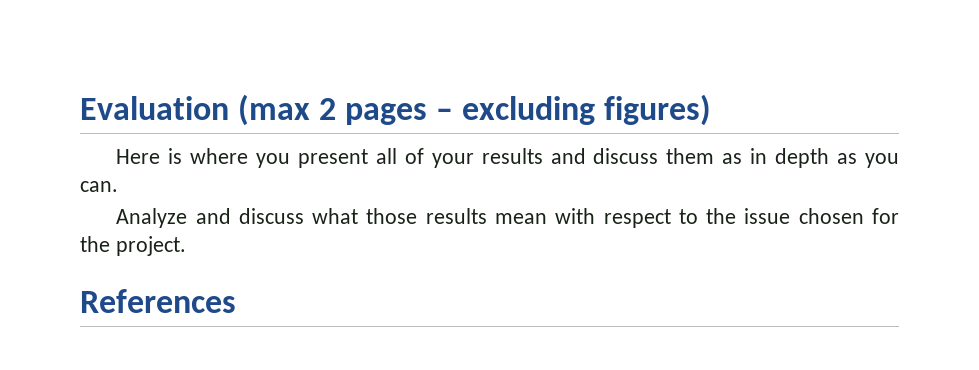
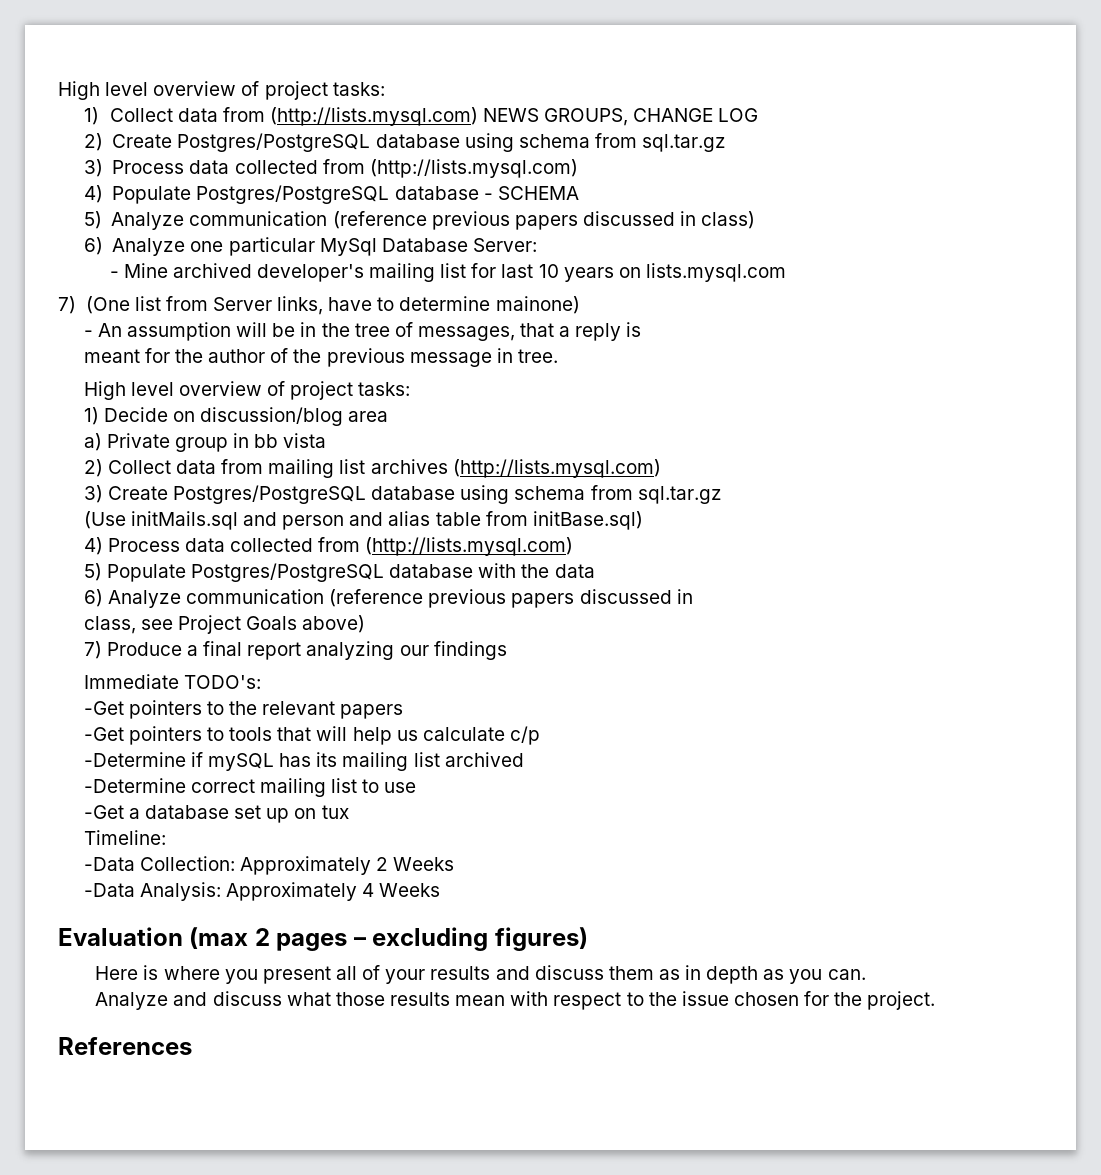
(80, 108) none -> [58,81,385,100] [83,107,759,126] [83,133,727,152] [83,159,578,178] [83,185,579,204] [83,211,756,230] [83,237,537,256] [109,263,786,282] [58,296,580,315] [83,322,642,341] [83,348,558,367] [83,381,411,400] [83,407,389,426] [83,433,327,452] [83,459,661,478] [83,485,722,504] [83,511,643,530] [83,537,574,556] [83,563,595,582] [83,589,693,608] [83,615,366,634] [83,641,507,660] [83,674,261,689] [83,700,404,719] [83,726,540,745] [83,752,524,771] [83,778,417,797] [83,805,349,823] [83,830,166,845] [83,856,455,875] [83,882,441,901] High level overview of project tasks: // 1) Collect data from (http://lists.mysql.com) NEWS GROUPS, CHANGE LOG // 2) Create Postgres/PostgreSQL database using schema from sql.tar.gz // 3) Process data collected from (http://lists.mysql.com) // 4) Populate Postgres/PostgreSQL database - SCHEMA // 5) Analyze communication (reference previous papers discussed in class) // 6) Analyze one particular MySql Database Server: // - Mine archived developer's mailing list for last 10 years on lists.mysql.com // 7) (One list from Server links, have to determine mainone) // - An assumption will be in the tree of messages, that a reply is // meant for the author of the previous message in tree. // High level overview of project tasks: // 1) Decide on discussion/blog area // a) Private group in bb vista // 2) Collect data from mailing list archives (http://lists.mysql.com) // 3) Create Postgres/PostgreSQL database using schema from sql.tar.gz // (Use initMails.sql and person and alias table from initBase.sql) // 4) Process data collected from (http://lists.mysql.com) // 5) Populate Postgres/PostgreSQL database with the data // 6) Analyze communication (reference previous papers discussed in // class, see Project Goals above) // 7) Produce a final report analyzing our findings // Immediate TODO's: // -Get pointers to the relevant papers // -Get pointers to tools that will help us calculate c/p // -Determine if mySQL has its mailing list archived // -Determine correct mailing list to use // -Get a database set up on tux // Timeline: // -Data Collection: Approximately 2 Weeks // -Data Analysis: Approximately 4 Weeks //

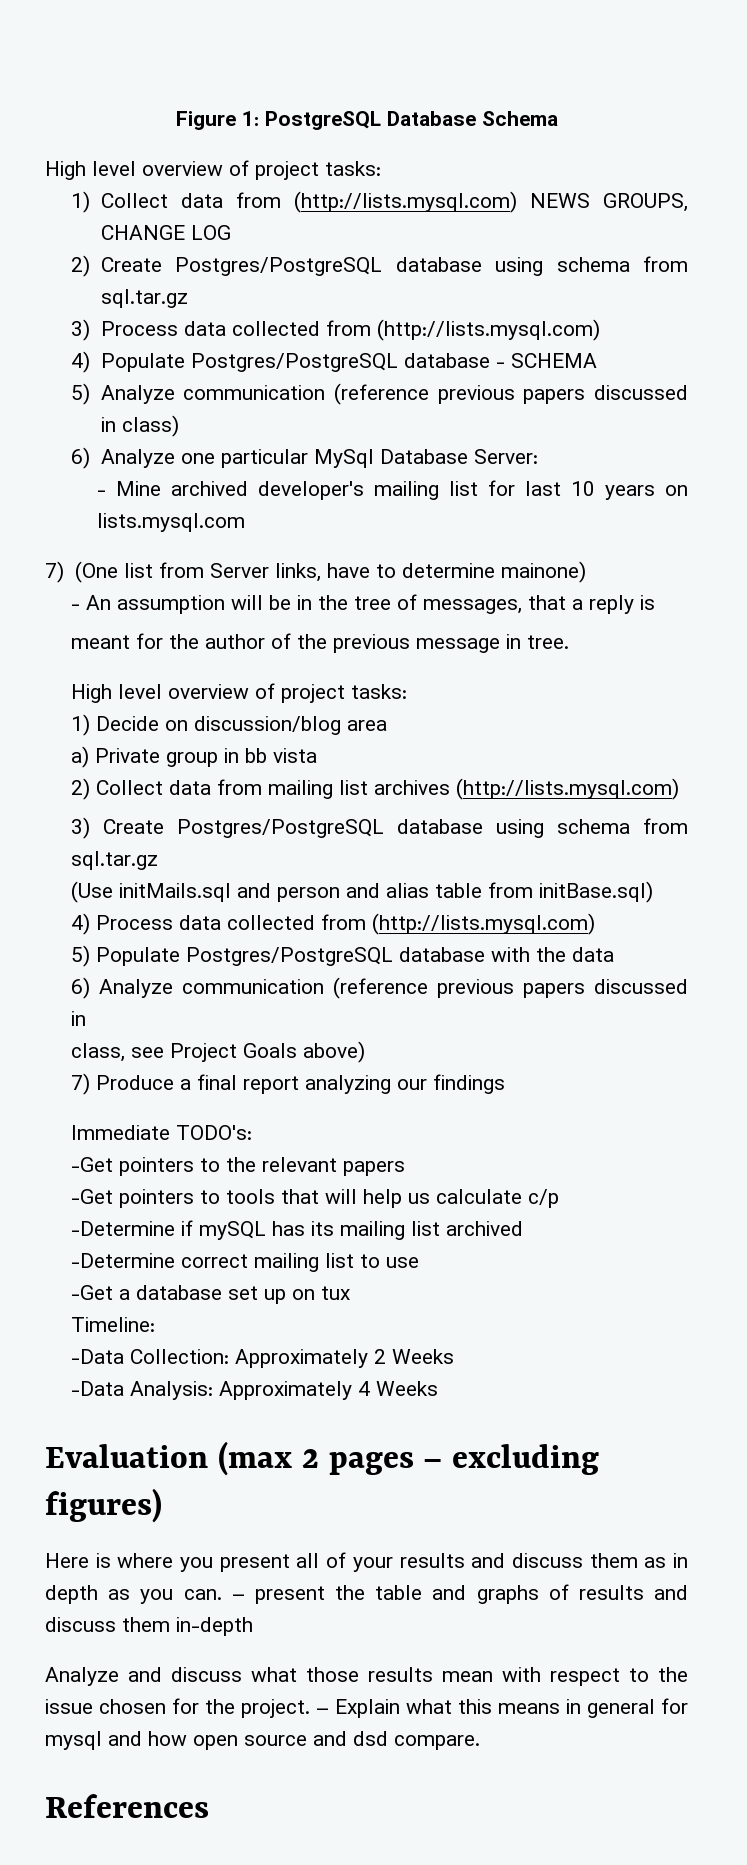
(58, 90) none -> [175,111,558,130] Figure 1: PostgreSQL Database Schema //
(866, 974) none -> [231,1584,688,1604] [45,1617,253,1636] – present the table and graphs of results and discuss them in-depth
(936, 1000) none -> [316,1698,688,1718] [45,1731,480,1750] – Explain what this means in general for mysql and how open source and dsd compare.

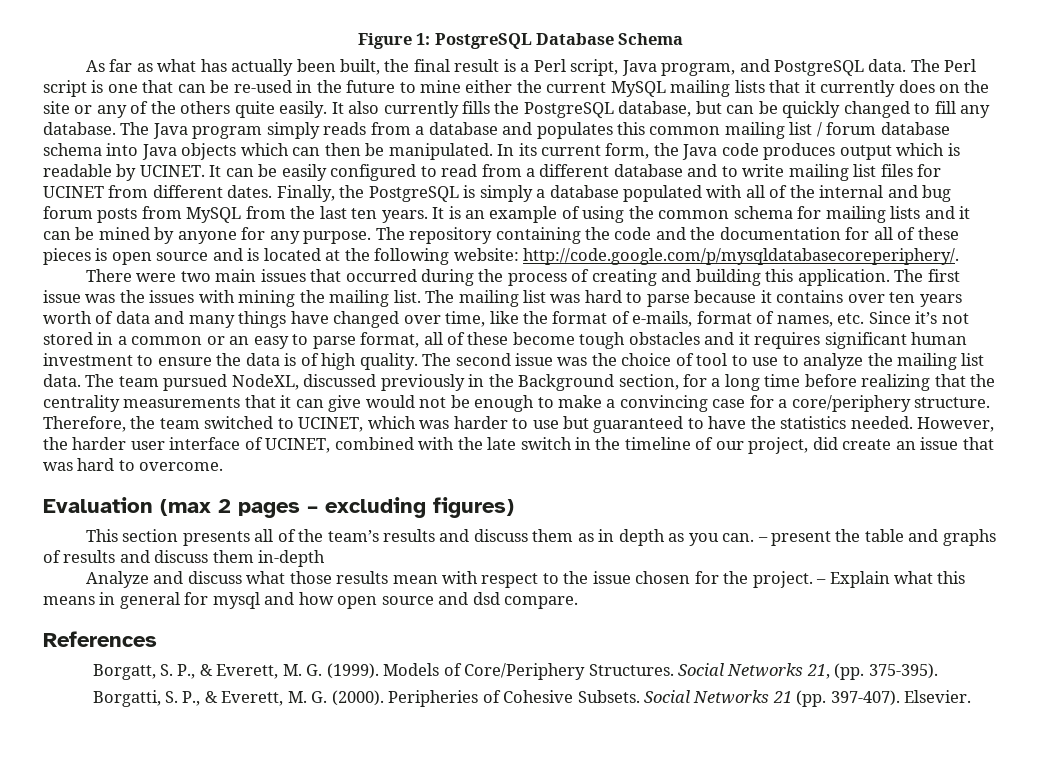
[45,160,381,180] [71,191,689,213] [100,225,231,240] [71,255,689,277] [100,289,188,308] [71,319,600,341] [71,351,597,373] [71,383,688,405] [100,415,179,437] [71,447,538,469] [97,480,689,500] [97,513,246,532] [45,561,586,583] [71,594,656,614] [71,633,570,653] [71,683,408,703] [71,714,388,736] [71,746,318,768] [71,778,680,800] [71,817,688,839] [71,851,159,870] [71,881,654,903] [71,913,596,935] [71,945,615,967] [71,977,688,999] [71,1011,87,1026] [71,1041,366,1063] [71,1073,506,1095] [71,1125,253,1140] [71,1157,406,1176] [71,1189,560,1208] [71,1220,524,1240] [71,1253,420,1272] [71,1285,351,1304] [71,1317,156,1332] [71,1349,455,1368] [71,1381,439,1400] High level overview of project tasks: // 1) Collect data from (http://lists.mysql.com) NEWS GROUPS, CHANGE LOG // 2) Create Postgres/PostgreSQL database using schema from sql.tar.gz // 3) Process data collected from (http://lists.mysql.com) // 4) Populate Postgres/PostgreSQL database - SCHEMA // 5) Analyze communication (reference previous papers discussed in class) // 6) Analyze one particular MySql Database Server: // - Mine archived developer's mailing list for last 10 years on lists.mysql.com // 7) (One list from Server links, have to determine mainone) // - An assumption will be in the tree of messages, that a reply is // meant for the author of the previous message in tree. // High level overview of project tasks: // 1) Decide on discussion/blog area // a) Private group in bb vista // 2) Collect data from mailing list archives (http://lists.mysql.com) // 3) Create Postgres/PostgreSQL database using schema from sql.tar.gz // (Use initMails.sql and person and alias table from initBase.sql) // 4) Process data collected from (http://lists.mysql.com) // 5) Populate Postgres/PostgreSQL database with the data // 6) Analyze communication (reference previous papers discussed in // class, see Project Goals above) // 7) Produce a final report analyzing our findings // Immediate TODO's: // -Get pointers to the relevant papers // -Get pointers to tools that will help us calculate c/p // -Determine if mySQL has its mailing list archived // -Determine correct mailing list to use // -Get a database set up on tux // Timeline: // -Data Collection: Approximately 2 Weeks // -Data Analysis: Approximately 4 Weeks -> [85,59,977,76] [43,80,990,97] [43,101,991,118] [43,122,950,139] [43,143,960,160] [43,164,942,181] [43,185,952,202] [43,206,971,223] [43,227,959,244] [43,248,960,265] [85,269,960,286] [43,290,962,307] [43,311,969,328] [43,332,968,349] [43,353,985,370] [43,374,996,391] [43,395,991,412] [43,416,995,433] [43,437,994,454] [43,458,224,471] As far as what has actually been built, the final result is a Perl script, Java program, and PostgreSQL data. The Perl script is one that can be re-used in the future to mine either the current MySQL mailing lists that it currently does on the site or any of the others quite easily. It also currently fills the PostgreSQL database, but can be quickly changed to fill any database. The Java program simply reads from a database and populates this common mailing list / forum database schema into Java objects which can then be manipulated. In its current form, the Java code produces output which is readable by UCINET. It can be easily configured to read from a different database and to write mailing list files for UCINET from different dates. Finally, the PostgreSQL is simply a database populated with all of the internal and bug forum posts from MySQL from the last ten years. It is an example of using the common schema for mailing lists and it can be mined by anyone for any purpose. The repository containing the code and the documentation for all of these pieces is open source and is located at the following website: http://code.google.com/p/mysqldatabasecoreperiphery/. // There were two main issues that occurred during the process of creating and building this application. The first issue was the issues with mining the mailing list. The mailing list was hard to parse because it contains over ten years worth of data and many things have changed over time, like the format of e-mails, format of names, etc. Since it’s not stored in a common or an easy to parse format, all of these become tough obstacles and it requires significant human investment to ensure the data is of high quality. The second issue was the choice of tool to use to analyze the mailing list data. The team pursued NodeXL, discussed previously in the Background section, for a long time before realizing that the centrality measurements that it can give would not be enough to make a convincing case for a core/periphery structure. Therefore, the team switched to UCINET, which was harder to use but guaranteed to have the statistics needed. However, the harder user interface of UCINET, combined with the late switch in the timeline of our project, did create an issue that was hard to overcome.
[45,1552,393,1572] Here is where you present all of your -> [85,529,379,546] This section presents all of the team’s
(209, 1806) none -> [92,663,938,680] [92,690,972,707] // Borgatt, S. P., & Everett, M. G. (1999). Models of Core/Periphery Structures. Social Networks 21, (pp. 375-395). // Borgatti, S. P., & Everett, M. G. (2000). Peripheries of Cohesive Subsets. Social Networks 21 (pp. 397-407). Elsevier.

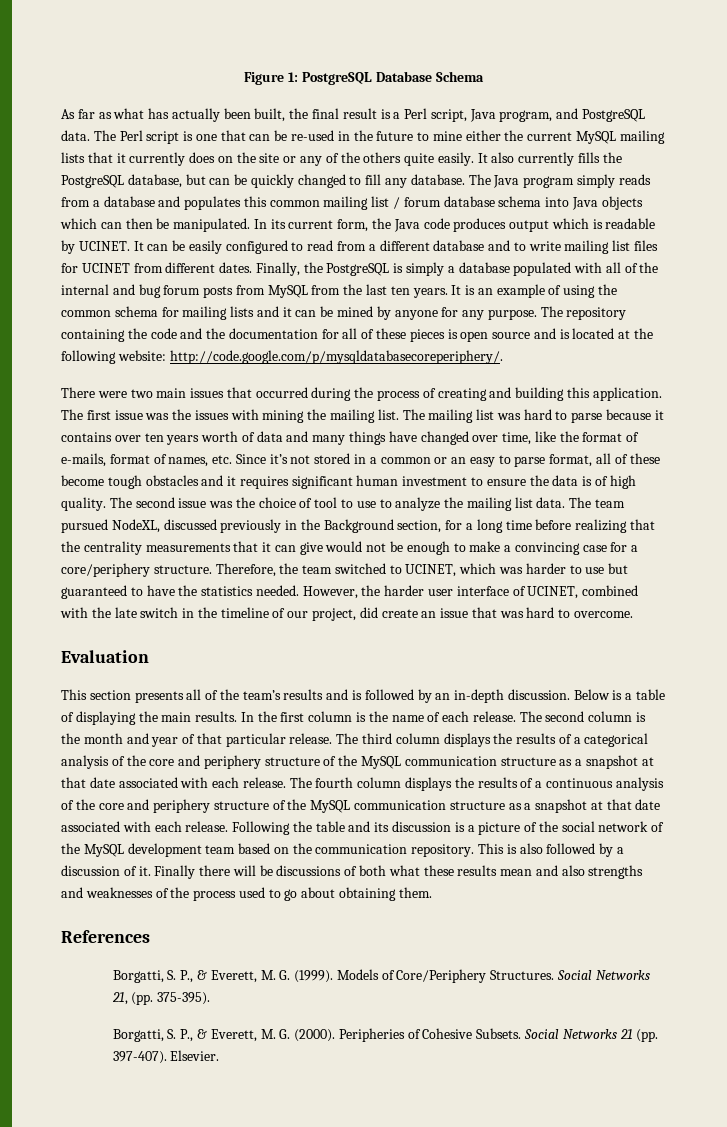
[160,497,514,518] (max 2 pages – excluding figures) -> (149, 656) none
[473,529,996,546] [43,550,326,567] [85,571,966,588] [43,592,579,609] discuss them as in depth as you can. – present the table and graphs of results and discuss them in-depth // Analyze and discuss what those results mean with respect to the issue chosen for the project. – Explain what this means in general for mysql and how open source and dsd compare. -> [352,689,666,703] [61,711,647,725] [61,733,649,747] [61,755,654,769] [61,777,664,791] [61,799,661,813] [61,821,665,835] [61,843,624,857] [61,865,644,879] [61,887,432,901] is followed by an in-depth discussion. Below is a table of displaying the main results. In the first column is the name of each release. The second column is the month and year of that particular release. The third column displays the results of a categorical analysis of the core and periphery structure of the MySQL communication structure as a snapshot at that date associated with each release. The fourth column displays the results of a continuous analysis of the core and periphery structure of the MySQL communication structure as a snapshot at that date associated with each release. Following the table and its discussion is a picture of the social network of the MySQL development team based on the communication repository. This is also followed by a discussion of it. Finally there will be discussions of both what these results mean and also strengths and weaknesses of the process used to go about obtaining them.
[92,664,156,680] Borgatt, -> [112,970,164,983] Borgatti,

